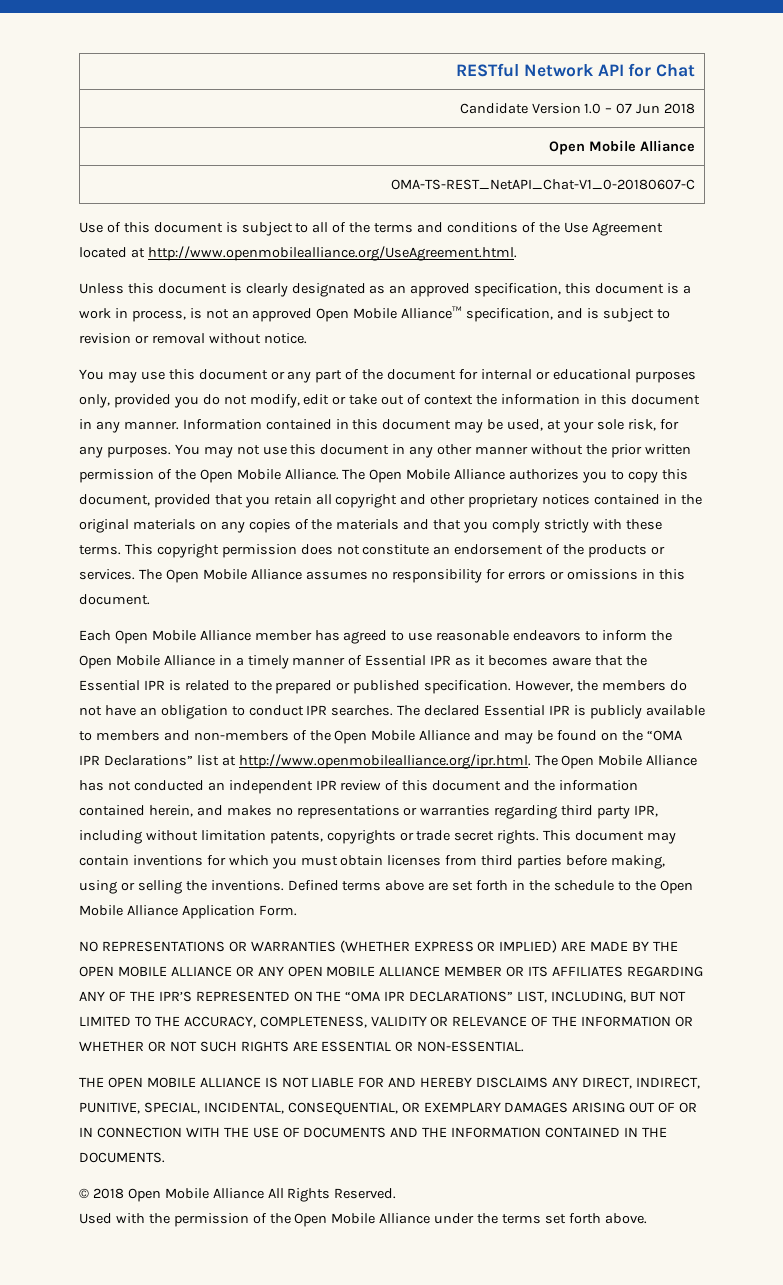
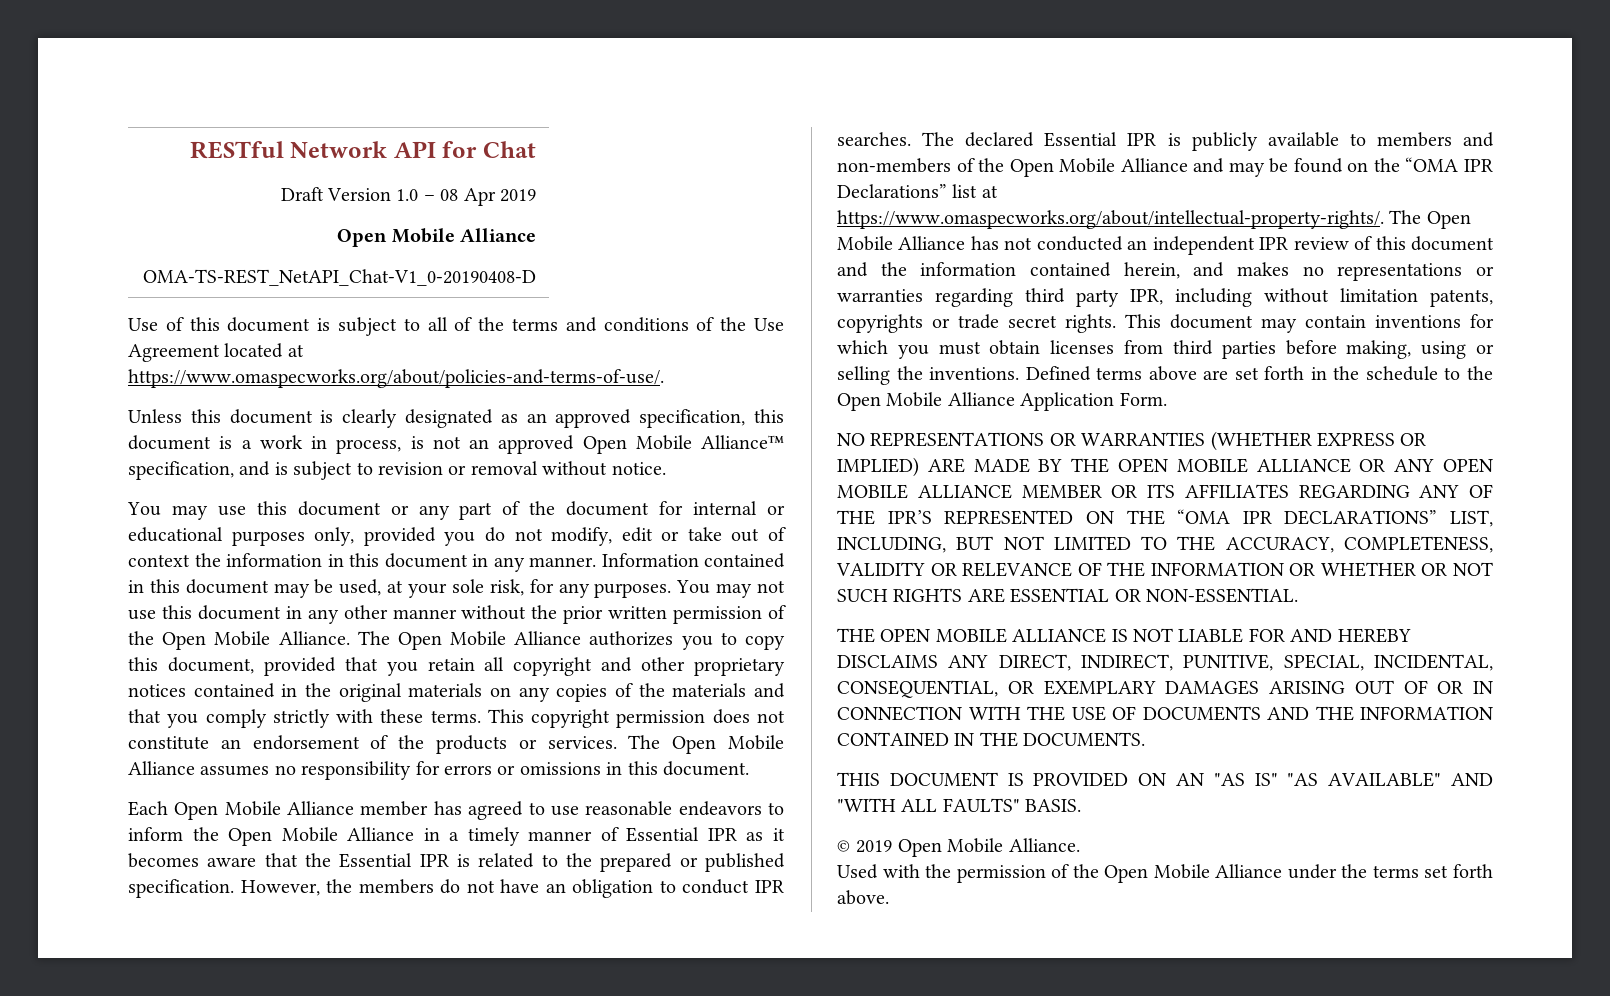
[459,103,528,114] Candidate -> [280,187,324,201] Draft
[616,103,696,114] 07 Jun 2018 -> [440,188,536,206] 08 Apr 2019
[391,179,696,190] OMA-TS-REST_NetAPI_Chat-V1_0-20180607-C -> [142,269,536,286] OMA-TS-REST_NetAPI_Chat-V1_0-20190408-D
[147,246,517,261] http://www.openmobilealliance.org/UseAgreement.html. -> [128,369,664,388] https://www.omaspecworks.org/about/policies-and-terms-of-use/.
[238,754,531,769] http://www.openmobilealliance.org/ipr.html. -> [837,210,1384,229] https://www.omaspecworks.org/about/intellectual-property-rights/.
(165, 1157) none -> [837,772,1493,787] [837,798,1082,812] // THIS DOCUMENT IS PROVIDED ON AN "AS IS" "AS AVAILABLE" AND "WITH ALL FAULTS" BASIS.
[92,1188,397,1202] 2018 Open Mobile Alliance All Rights Reserved. -> [856,838,1080,857] 2019 Open Mobile Alliance.

